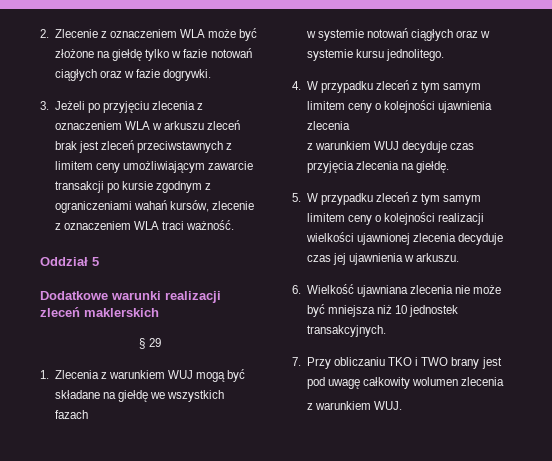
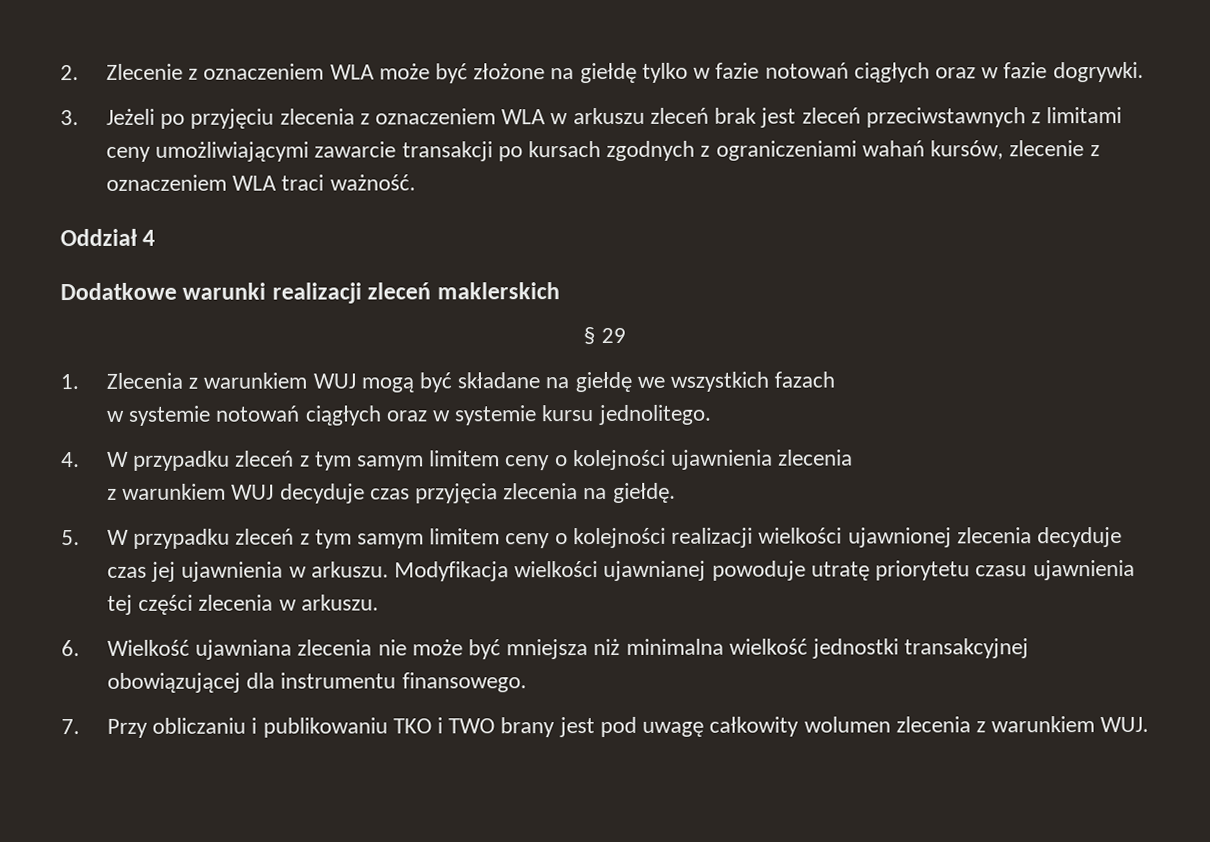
[54,161,206,173] limitem ceny umożliwiającym -> [1046,107,1123,124] [105,141,310,162] limitami ceny umożliwiającymi
[122,181,203,193] kursie zgodnym -> [528,140,696,161] kursach zgodnych
[92,257,99,266] 5 -> [142,229,156,246] 4
(460, 257) none -> [394,559,1135,582] [106,594,379,615] Modyfikacja wielkości ujawnianej powoduje utratę priorytetu czasu ujawnienia tej części zlecenia w arkuszu.
[395,305,459,317] [306,325,386,337] 10 jednostek transakcyjnych. -> [625,638,1030,659] [106,672,527,693] minimalna wielkość jednostki transakcyjnej obowiązującej dla instrumentu finansowego.
(386, 361) none -> [251,717,388,738] i publikowaniu
(505, 381) // -> (971, 724) none

